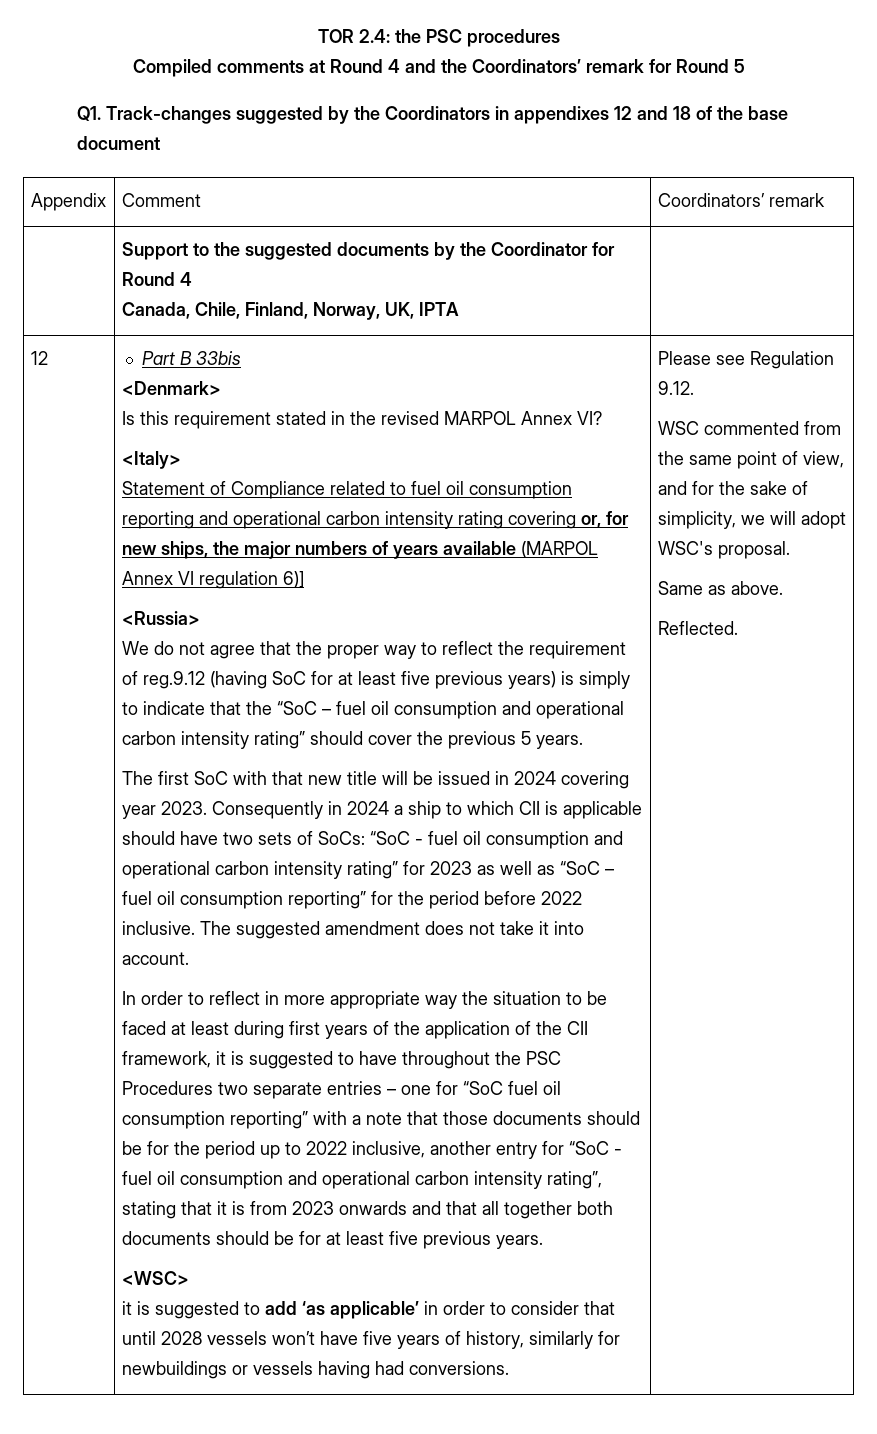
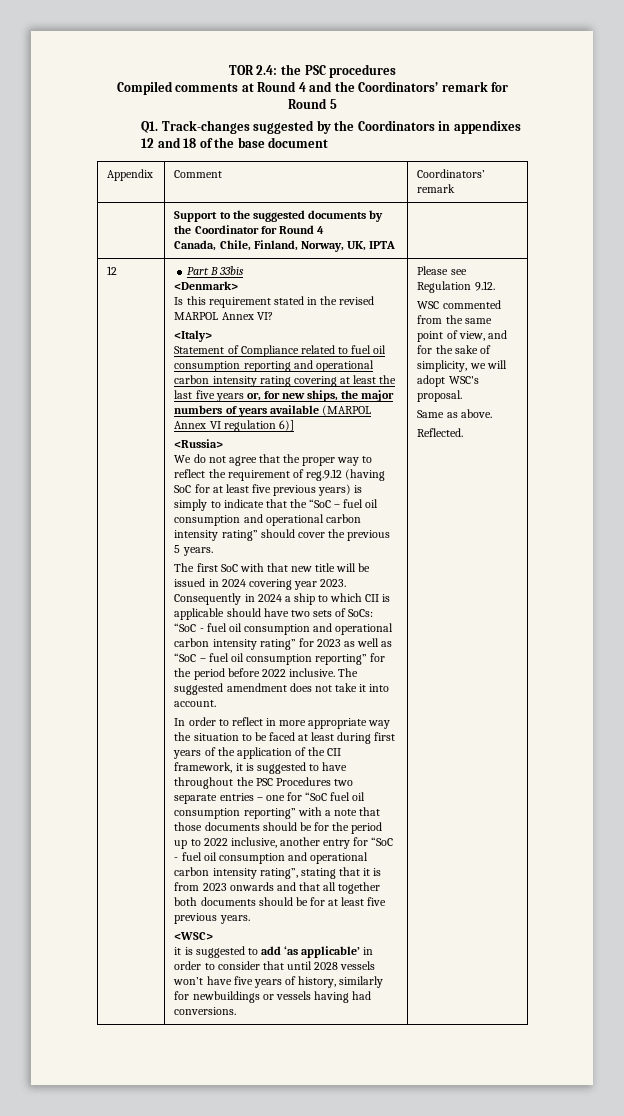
(576, 520) none -> [339,375,397,384] [174,390,244,402] at least the last five years

